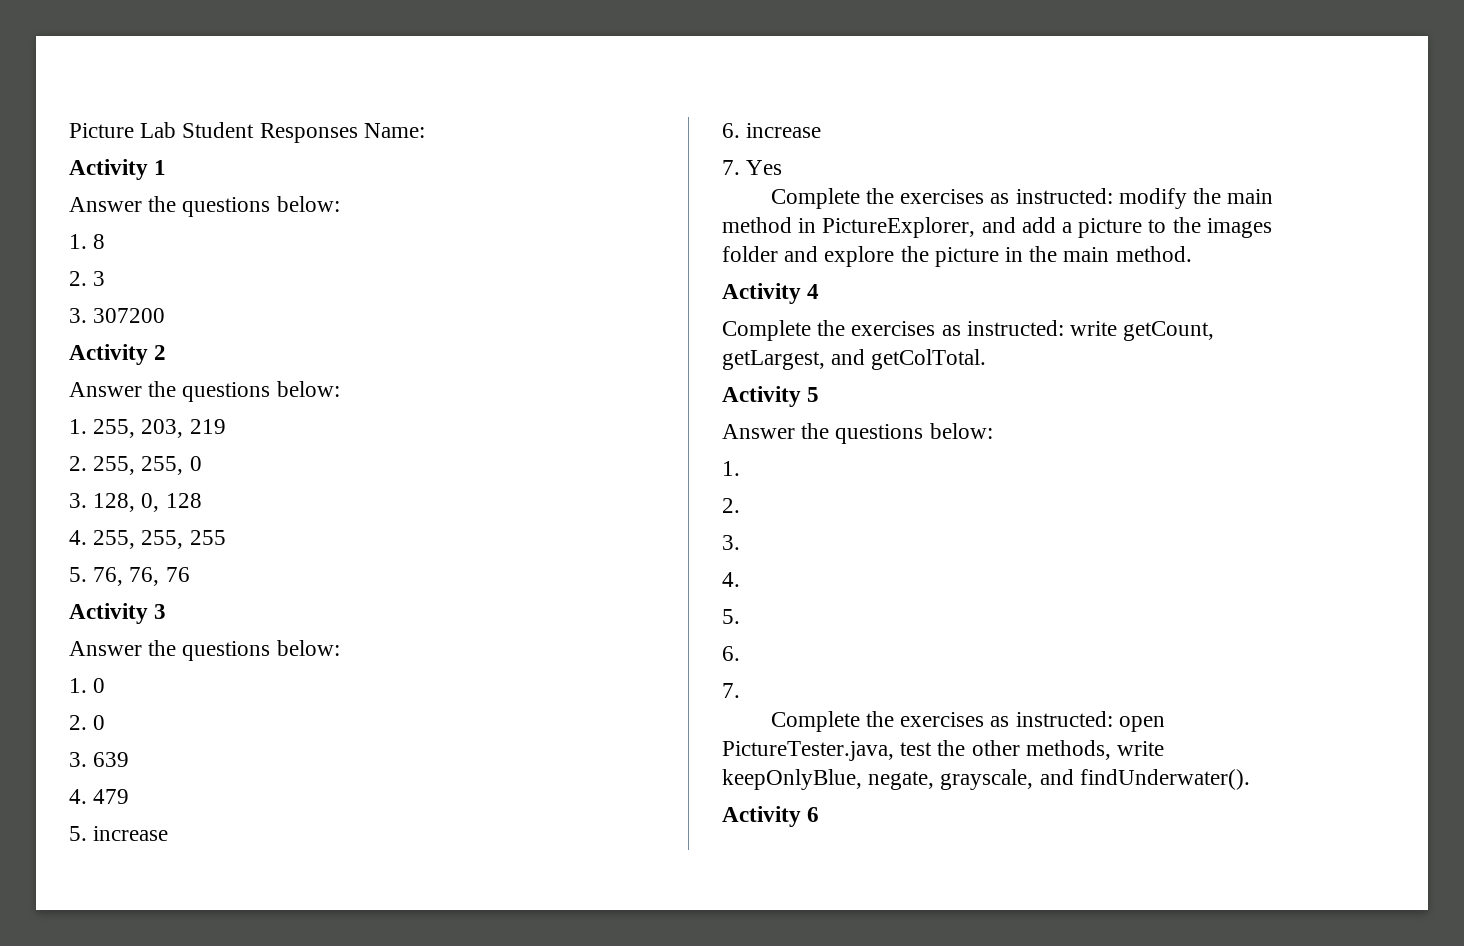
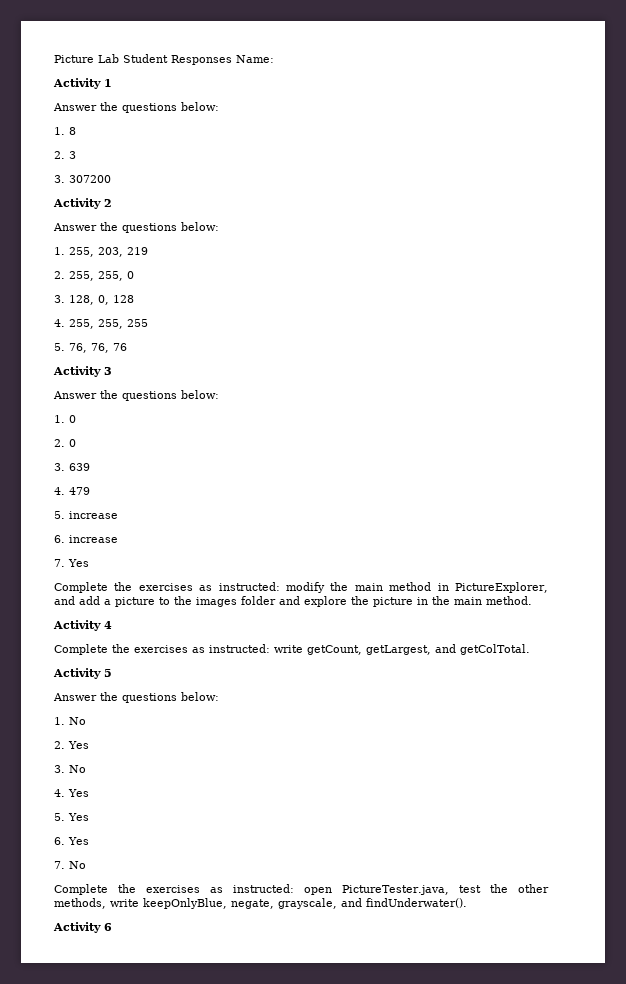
[722,498,740,513] [722,535,740,550] [722,572,740,587] [722,609,740,624] [722,646,740,661] [722,683,740,698] // 2. // 3. // 4. // 5. // 6. // 7. -> [69,717,86,725] [54,741,89,749] [54,765,86,773] [54,789,89,797] [54,813,89,821] [54,837,89,845] [54,861,86,869] No // 2. Yes // 3. No // 4. Yes // 5. Yes // 6. Yes // 7. No

